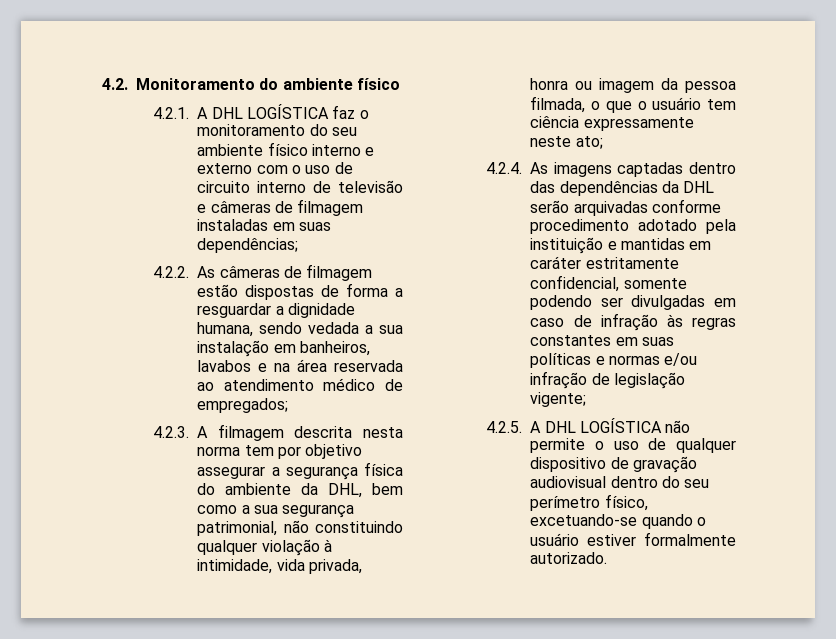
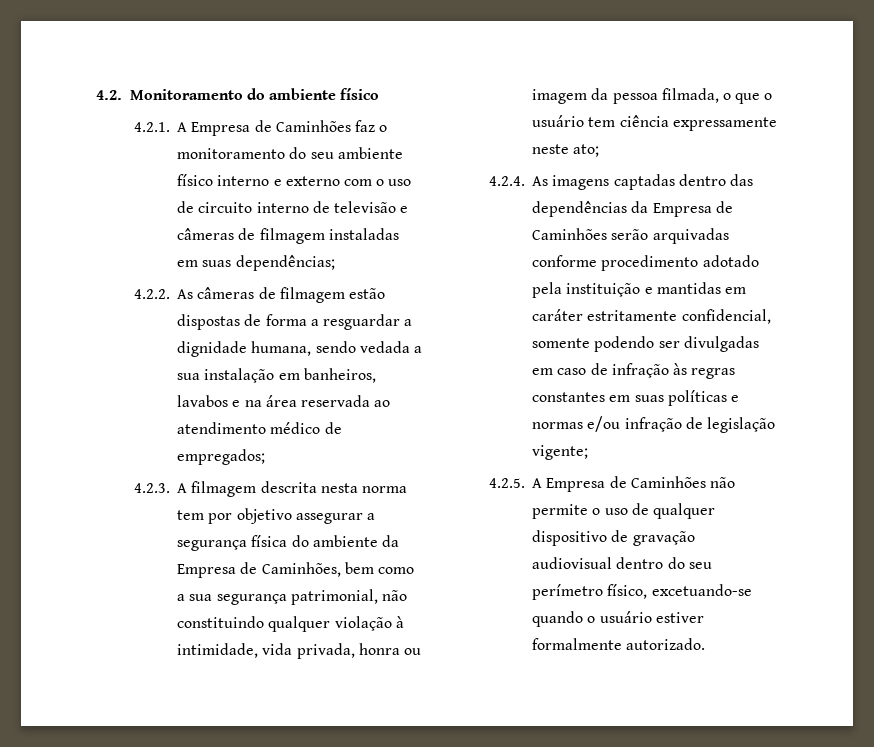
[211,104,330,119] DHL LOGÍSTICA -> [191,120,351,136] Empresa de Caminhões
[328,483,363,498] DHL, -> [177,562,341,578] Empresa de Caminhões,
[683,181,715,193] DHL -> [652,201,733,217] [532,228,608,240] Empresa de Caminhões
[544,418,663,433] DHL LOGÍSTICA -> [546,476,706,492] Empresa de Caminhões

